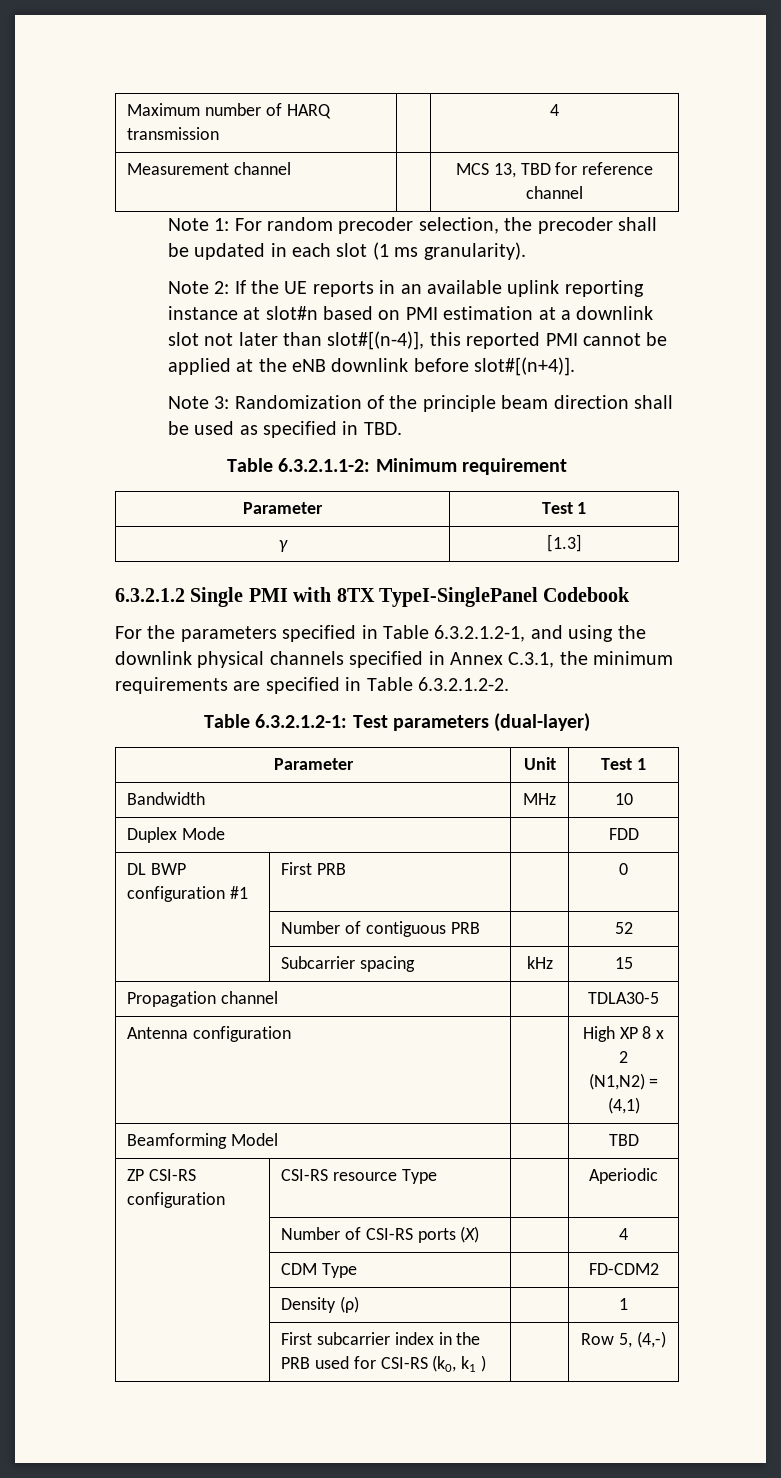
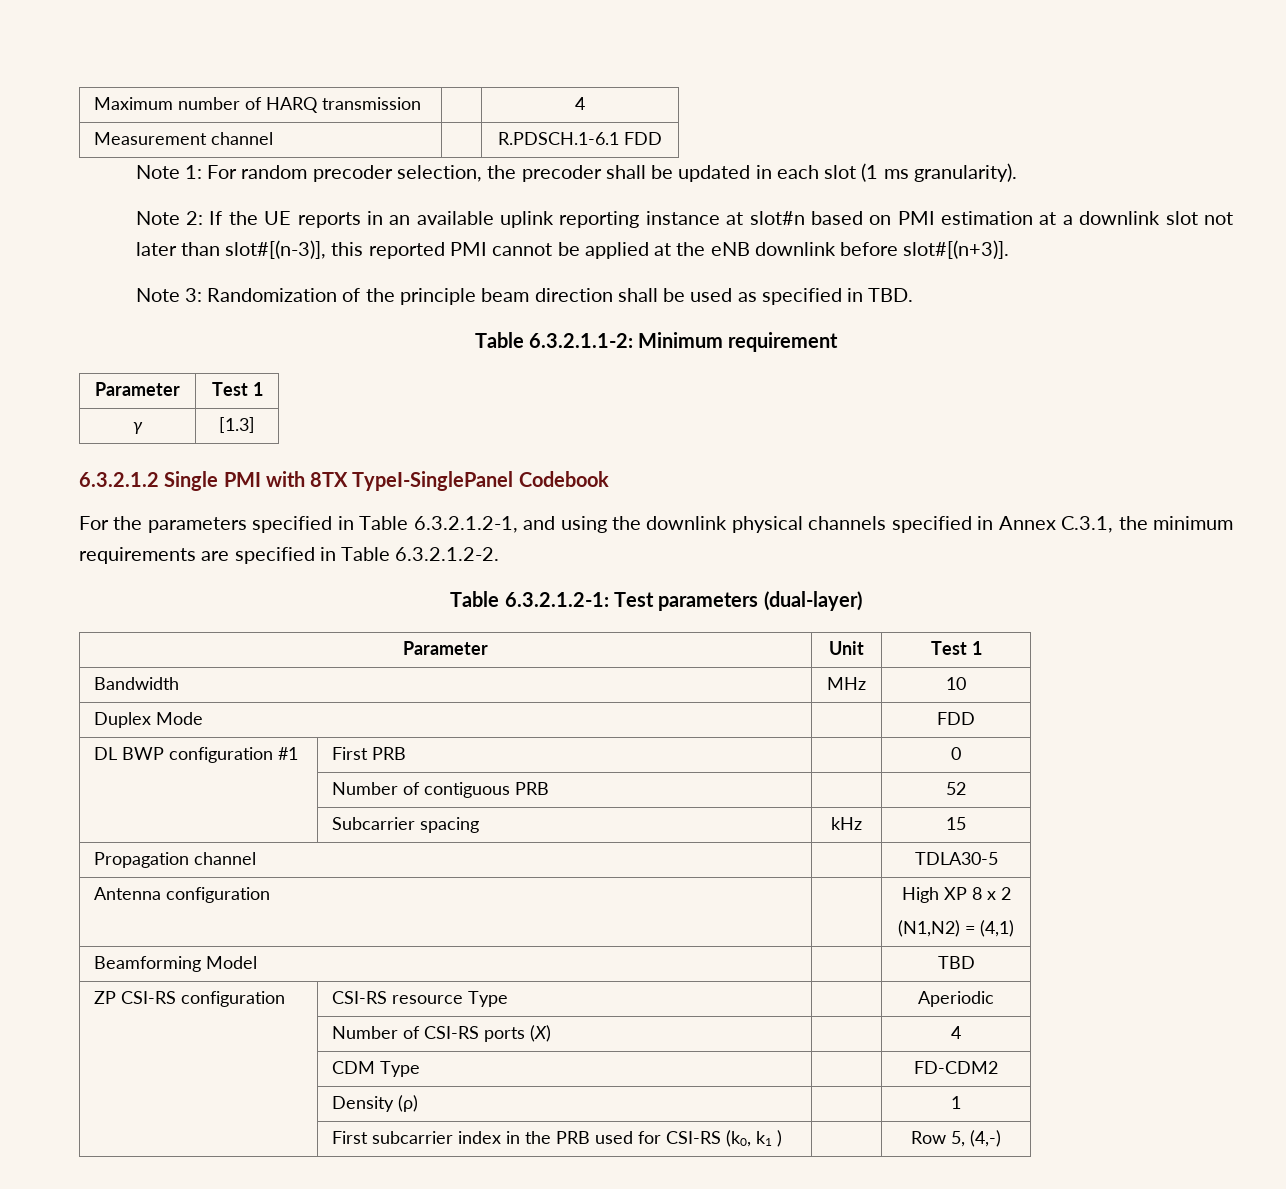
[455,162,654,178] [526,186,583,199] MCS 13, TBD for reference channel -> [498,132,662,145] R.PDSCH.1-6.1 FDD
[327,331,425,350] slot#[(n-4)], -> [225,240,327,259] slot#[(n-3)],
[474,357,576,376] slot#[(n+4)]. -> [903,240,1010,259] slot#[(n+3)].

